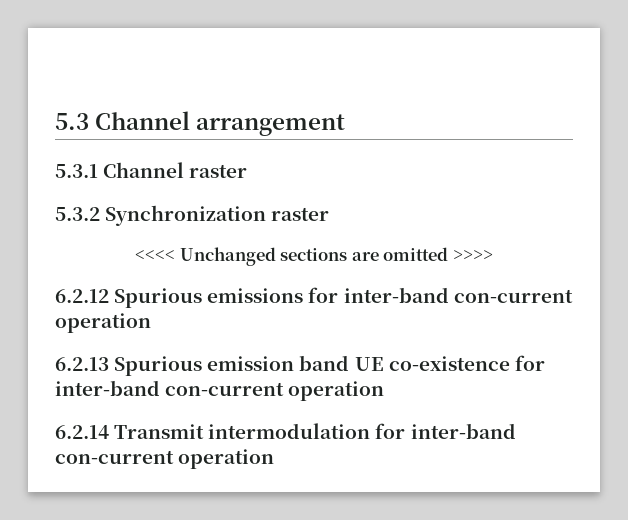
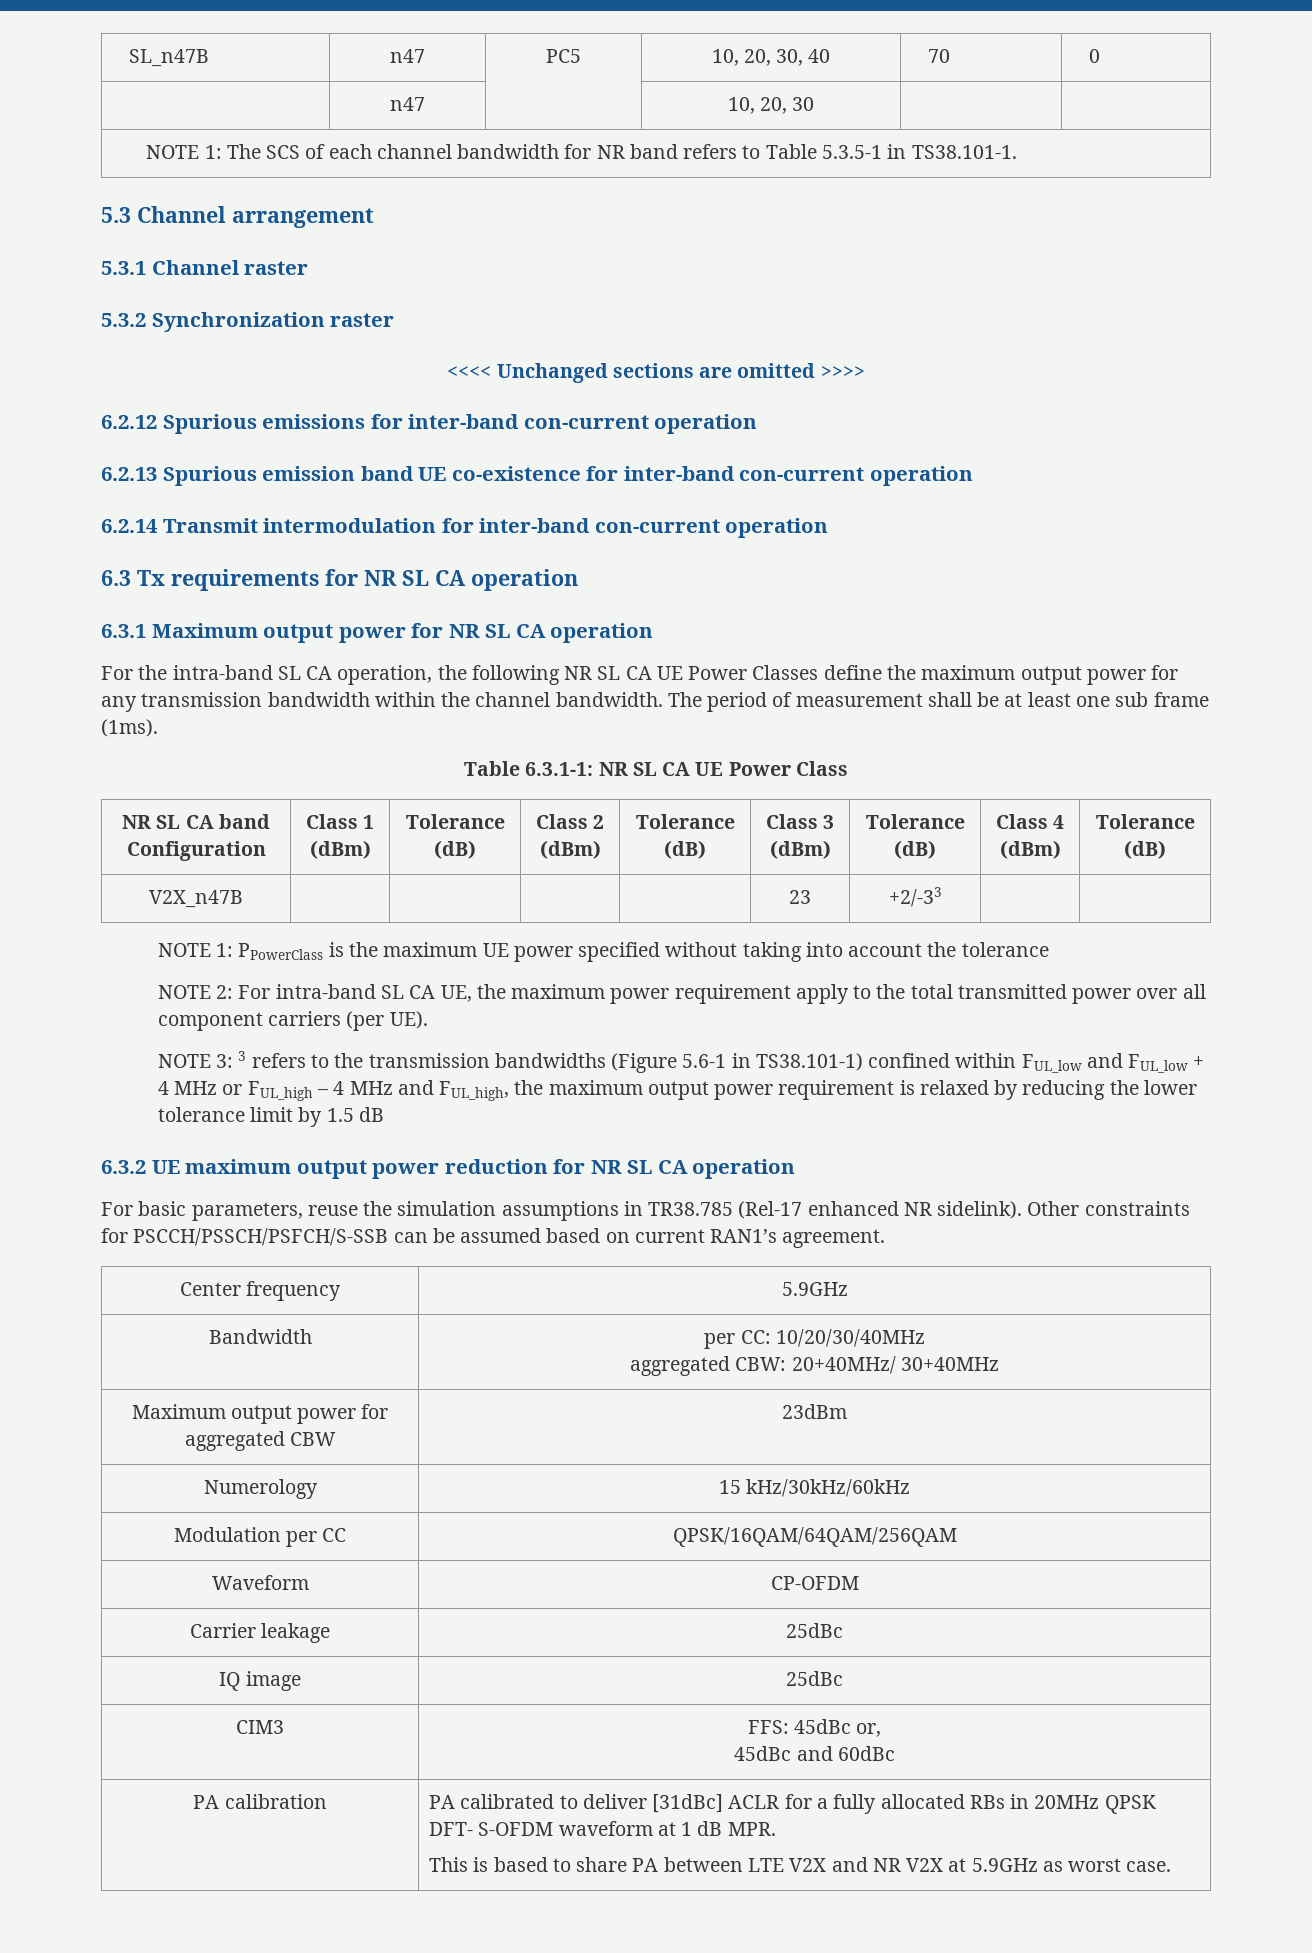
(55, 121) none -> [129,49,210,67] [390,49,425,63] [546,49,581,63] [711,49,831,66] [928,49,951,63] [1089,49,1101,63] [390,97,425,111] [727,97,815,114] [146,144,1017,159] SL_n47B | n47 | PC5 | 10, 20, 30, 40 | 70 | 0 // | n47 | | 10, 20, 30 | | // NOTE 1: The SCS of each channel bandwidth for NR band refers to Table 5.3.5-1 in TS38.101-1. //
(275, 459) none -> [101,569,578,591] [101,623,654,643] [101,665,1179,685] [101,692,1209,712] [101,719,158,737] [464,761,848,776] [122,814,270,829] [126,841,266,861] [305,814,375,829] [309,840,371,859] [405,814,505,829] [434,840,476,859] [535,814,605,829] [539,840,601,859] [635,814,735,829] [664,840,706,859] [765,814,835,829] [769,840,831,859] [865,814,965,829] [894,840,936,859] [995,814,1065,829] [999,840,1061,859] [1095,814,1195,829] [1124,840,1166,859] [149,890,243,908] [789,890,811,904] [888,887,942,907] [157,942,1049,962] [157,984,1206,1004] [157,1011,428,1031] [157,1051,1205,1073] [157,1080,1197,1101] [157,1107,384,1127] [101,1159,796,1179] [101,1201,1190,1221] [101,1228,886,1248] [179,1281,342,1301] [781,1282,848,1296] [208,1329,312,1344] [704,1329,925,1349] [630,1356,999,1376] [131,1404,389,1424] [184,1431,337,1451] [782,1404,847,1419] [203,1479,318,1499] [718,1479,911,1497] [173,1527,347,1547] [672,1527,957,1547] [211,1575,309,1590] [770,1576,859,1590] [189,1623,331,1643] [786,1623,843,1638] [219,1671,301,1691] [786,1671,843,1686] [236,1720,284,1734] [747,1719,882,1737] [734,1746,895,1761] [193,1794,327,1809] [429,1794,1156,1814] [429,1821,776,1836] [429,1857,1172,1872] // 6.3 Tx requirements for NR SL CA operation // 6.3.1 Maximum output power for NR SL CA operation // For the intra-band SL CA operation, the following NR SL CA UE Power Classes define the maximum output power for any transmission bandwidth within the channel bandwidth. The period of measurement shall be at least one sub frame (1ms). // Table 6.3.1-1: NR SL CA UE Power Class // NR SL CA band Configuration | Class 1 (dBm) | Tolerance (dB) | Class 2 (dBm) | Tolerance (dB) | Class 3 (dBm) | Tolerance (dB) | Class 4 (dBm) | Tolerance (dB) // V2X_n47B | | | | | 23 | +2/-33 | | // NOTE 1: PPowerClass is the maximum UE power specified without taking into account the tolerance // NOTE 2: For intra-band SL CA UE, the maximum power requirement apply to the total transmitted power over all component carriers (per UE). // NOTE 3: 3 refers to the transmission bandwidths (Figure 5.6-1 in TS38.101-1) confined within FUL_low and FUL_low + 4 MHz or FUL_high – 4 MHz and FUL_high, the maximum output power requirement is relaxed by reducing the lower tolerance limit by 1.5 dB // 6.3.2 UE maximum output power reduction for NR SL CA operation // For basic parameters, reuse the simulation assumptions in TR38.785 (Rel-17 enhanced NR sidelink). Other constraints for PSCCH/PSSCH/PSFCH/S-SSB can be assumed based on current RAN1’s agreement. // Center frequency | 5.9GHz // Bandwidth | per CC: 10/20/30/40MHz // aggregated CBW: 20+40MHz/ 30+40MHz // Maximum output power for aggregated CBW | 23dBm // Numerology | 15 kHz/30kHz/60kHz // Modulation per CC | QPSK/16QAM/64QAM/256QAM // Waveform | CP-OFDM // Carrier leakage | 25dBc // IQ image | 25dBc // CIM3 | FFS: 45dBc or, // 45dBc and 60dBc // PA calibration | PA calibrated to deliver [31dBc] ACLR for a fully allocated RBs in 20MHz QPSK DFT- S-OFDM waveform at 1 dB MPR. // This is based to share PA between LTE V2X and NR V2X at 5.9GHz as worst case.

